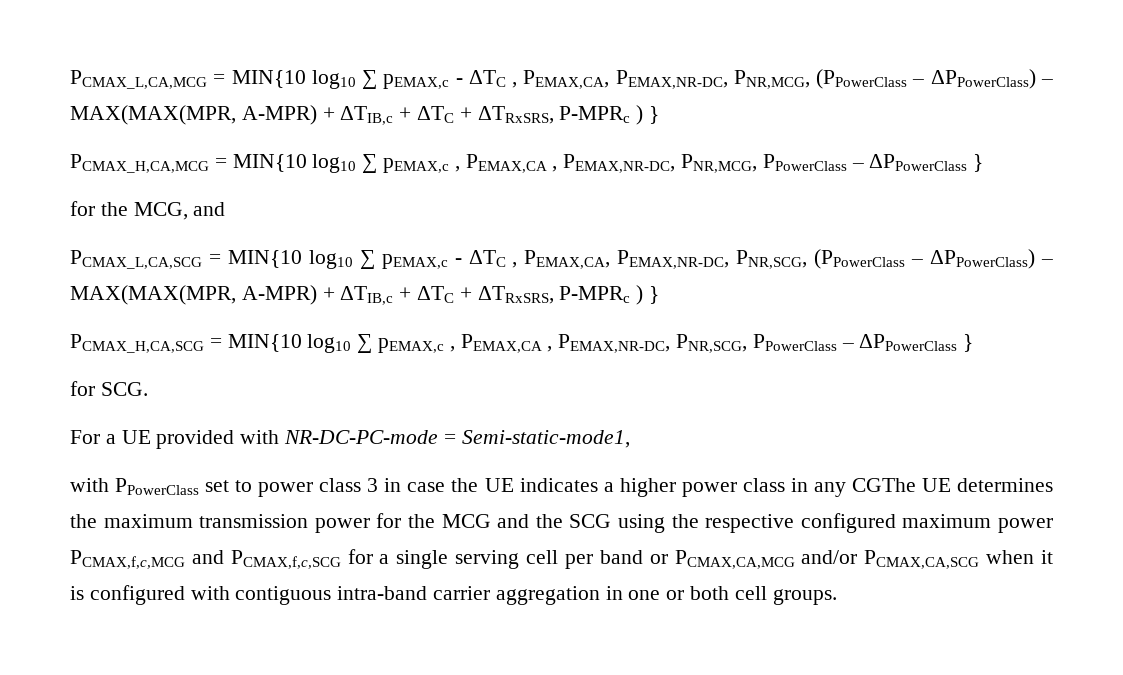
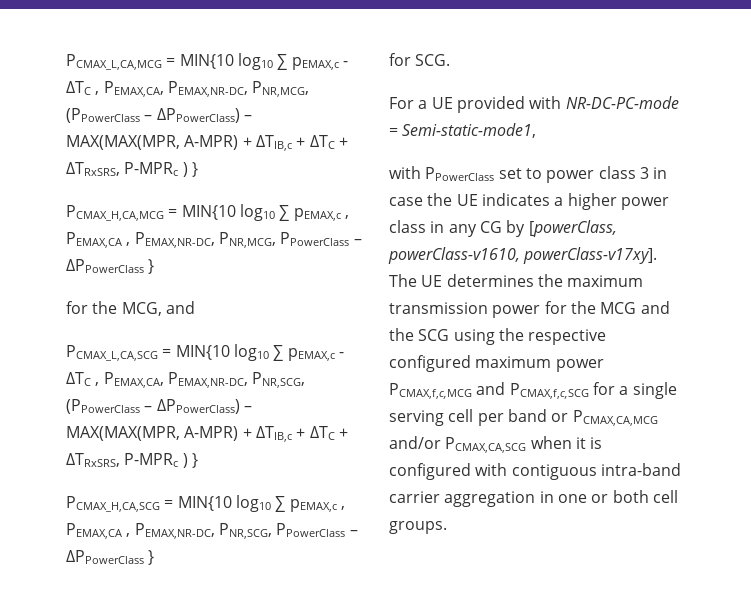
[851,478,916,492] CGThe -> [479,220,617,237] [388,247,658,264] [389,274,417,287] CG by [powerClass, powerClass-v1610, powerClass-v17xy]. The

